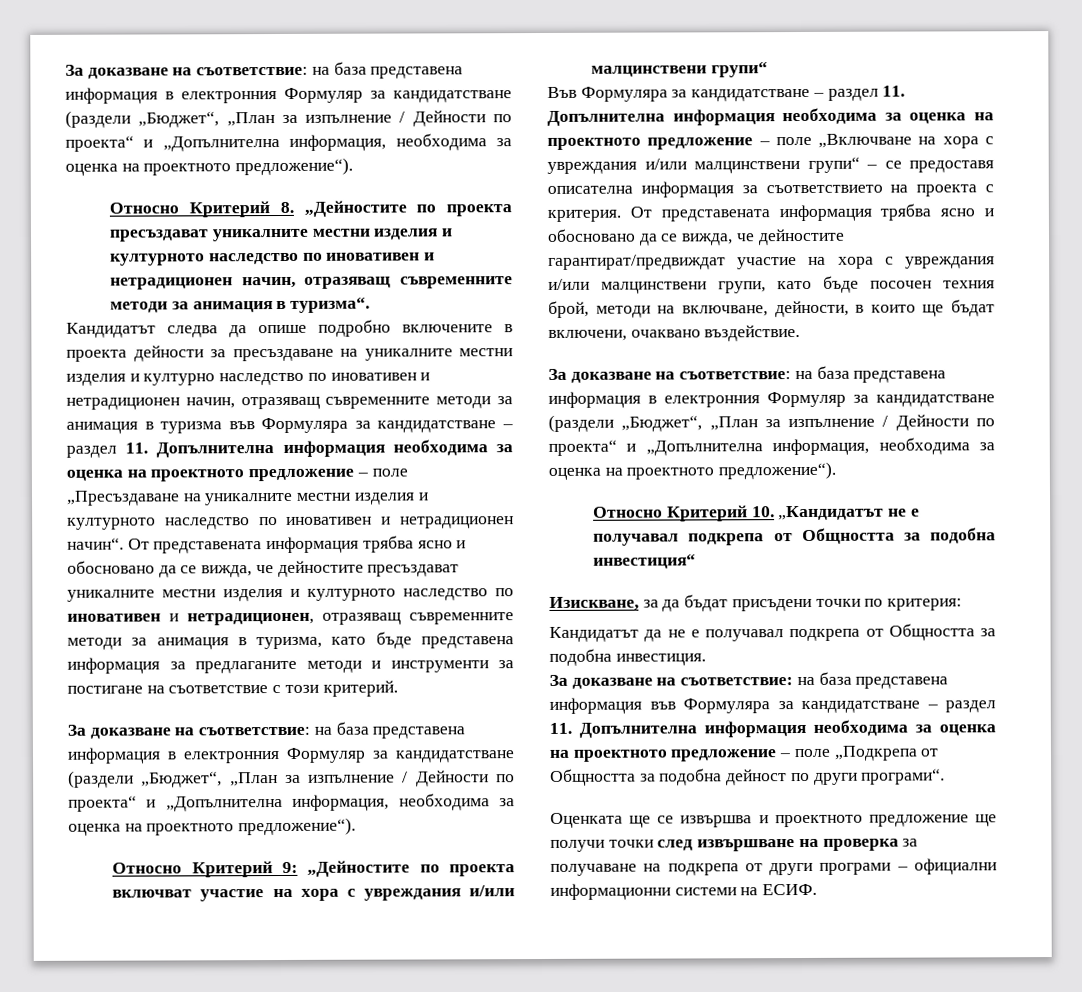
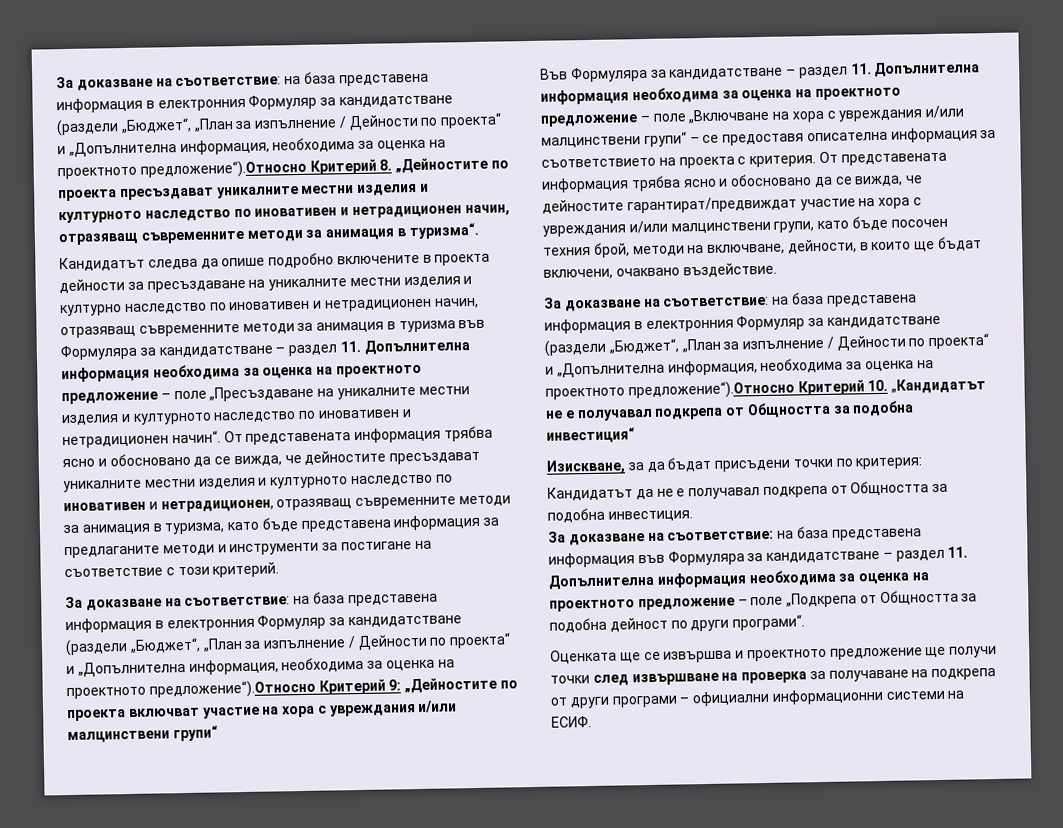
[235,157,354,176] [109,202,180,214] предложение“). // Относно -> [139,159,307,179] предложение“).Относно
[238,817,357,836] [112,862,183,874] предложение“). // Относно -> [148,679,316,699] предложение“).Относно
[718,461,837,480] [593,506,664,518] предложение“). // Относно -> [627,380,795,400] предложение“).Относно

